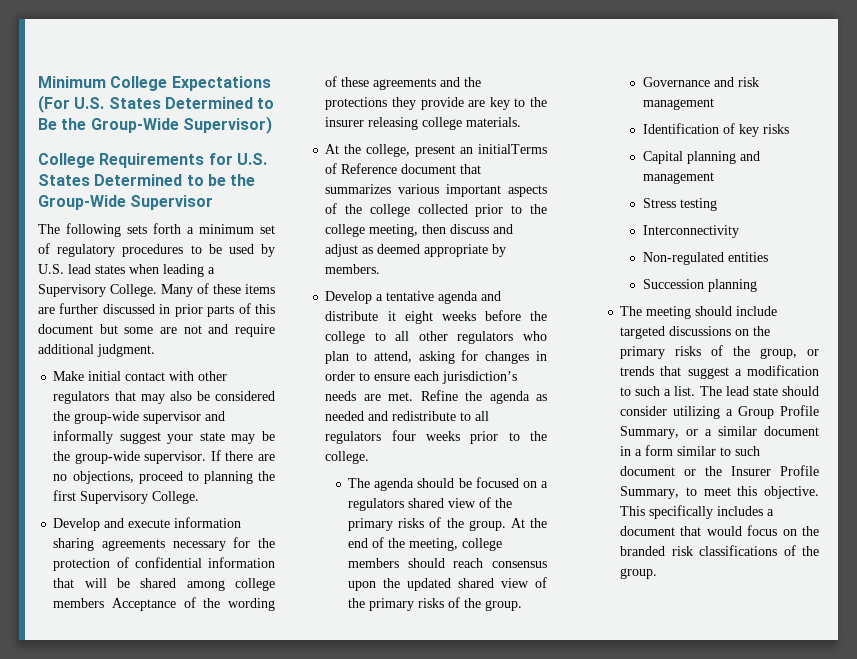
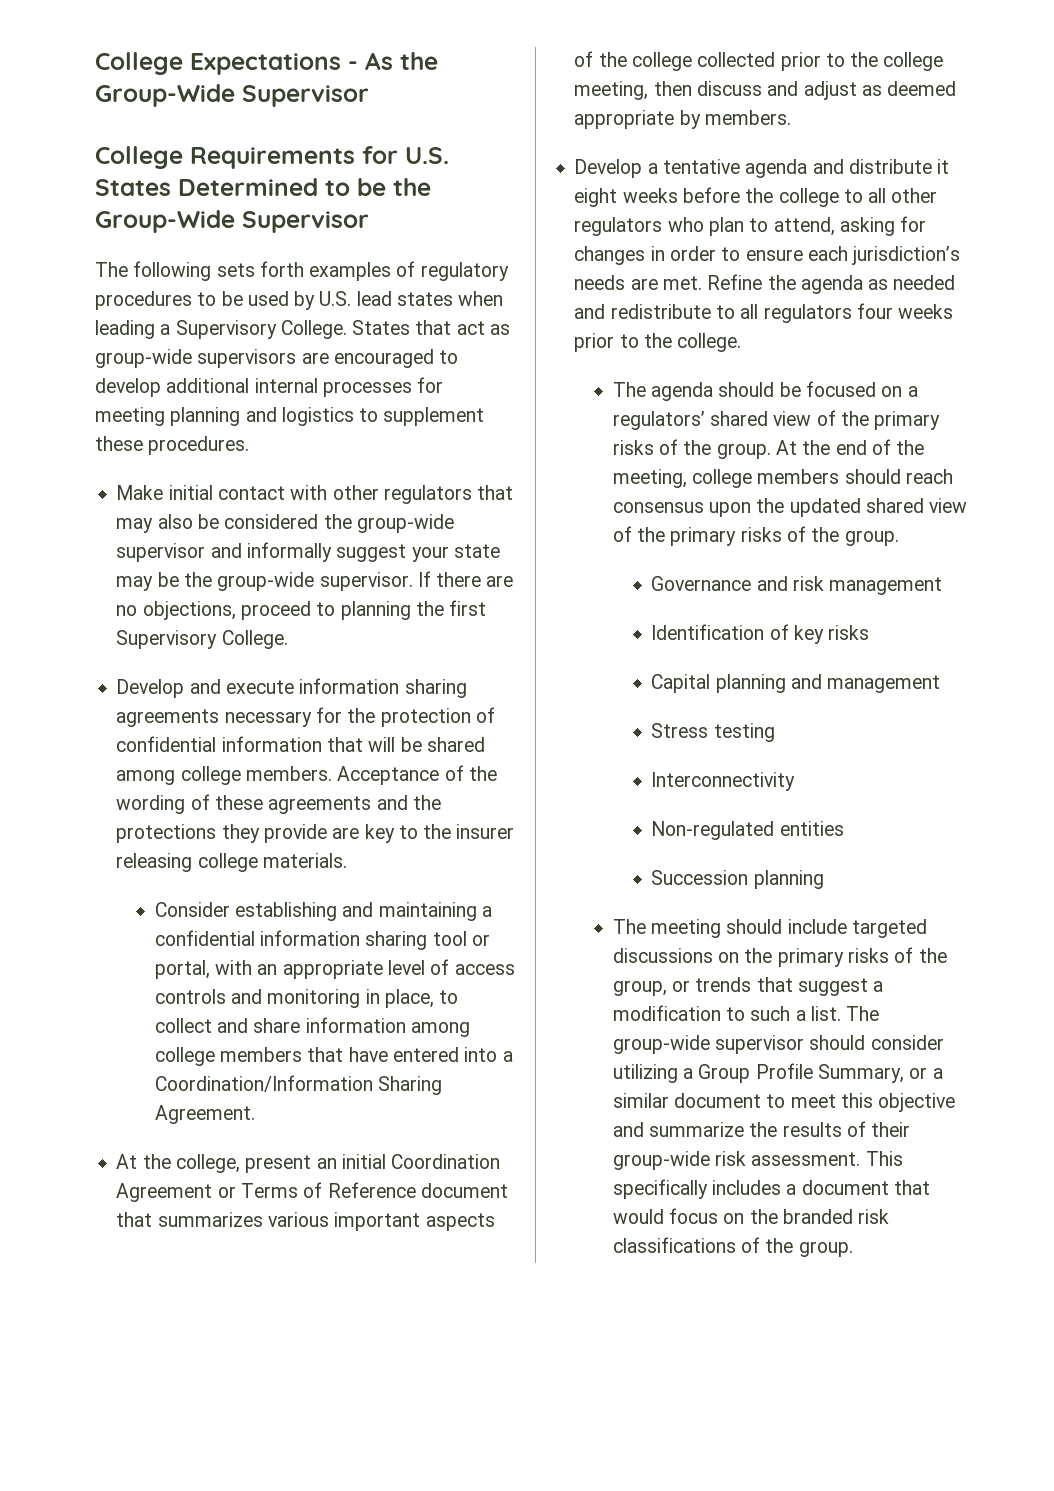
[38,76,106,88] Minimum -> (95, 63) none
[38,95,275,113] [38,116,272,134] (For U.S. States Determined to Be the Group-Wide Supervisor) -> [348,52,438,70] [95,84,369,107] - As the Group-Wide Supervisor
[187,224,275,234] a minimum set -> [309,262,392,281] examples
[161,283,275,297] [38,303,275,317] [38,324,275,337] [38,344,155,357] Many of these items are further discussed in prior parts of this document but some are not and require additional judgment. -> [352,320,510,335] [95,349,459,368] [95,377,444,397] [95,407,485,426] [95,436,250,455] States that act as group-wide supervisors are encouraged to develop additional internal processes for meeting planning and logistics to supplement these procedures.
[53,598,105,608] members -> [245,766,332,781] members.
(522, 122) none -> [154,902,493,921] [154,930,491,950] [154,959,515,979] [154,989,459,1008] [154,1017,471,1037] [154,1047,513,1066] [154,1075,443,1095] [154,1105,255,1124] // Consider establishing and maintaining a confidential information sharing tool or portal, with an appropriate level of access controls and monitoring in place, to collect and share information among college members that have entered into a Coordination/Information Sharing Agreement.
[478,144,547,154] initialTerms -> [341,1154,501,1169] [116,1183,298,1202] initial Coordination Agreement or Terms
[348,498,405,511] regulators -> [612,411,705,430] regulators’
[725,386,778,396] lead state -> [612,1035,805,1054] group-wide supervisor
[620,445,761,456] [620,465,819,476] [620,486,819,499] in a form similar to such document or the Insurer Profile Summary, to meet this objective. -> [766,1093,956,1112] [612,1121,911,1137] [612,1151,861,1170] to meet this objective and summarize the results of their group-wide risk assessment.

